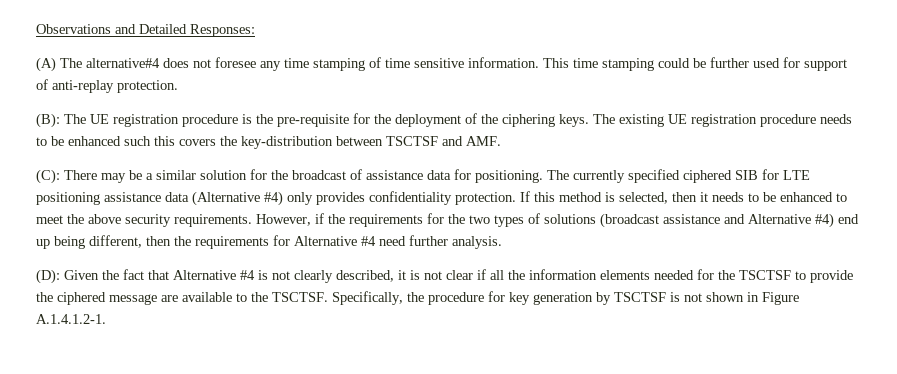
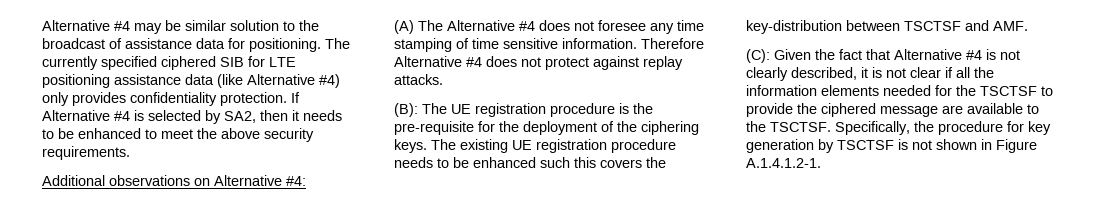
[36,24,255,37] Observations and Detailed Responses: -> [42,20,319,34] [42,38,350,52] [42,56,296,70] [42,74,340,88] [42,92,300,106] [42,110,342,124] [42,128,314,142] [42,146,130,160] [42,175,306,186] Alternative #4 may be similar solution to the broadcast of assistance data for positioning. The currently specified ciphered SIB for LTE positioning assistance data (like Alternative #4) only provides confidentiality protection. If Alternative #4 is selected by SA2, then it needs to be enhanced to meet the above security requirements. // Additional observations on Alternative #4:
[86,58,160,68] alternative#4 -> [447,20,535,31] Alternative #4
[543,57,847,71] [36,79,178,93] This time stamping could be further used for support of anti-replay protection. -> [641,38,704,49] [394,56,683,70] [394,74,443,85] Therefore Alternative #4 does not protect against replay attacks.
[64,169,810,183] [36,191,847,206] [36,213,859,228] [36,235,502,249] [36,269,60,284] There may be a similar solution for the broadcast of assistance data for positioning. The currently specified ciphered SIB for LTE positioning assistance data (Alternative #4) only provides confidentiality protection. If this method is selected, then it needs to be enhanced to meet the above security requirements. However, if the requirements for the two types of solutions (broadcast assistance and Alternative #4) end up being different, then the requirements for Alternative #4 need further analysis. // (D): -> (770, 56) none

